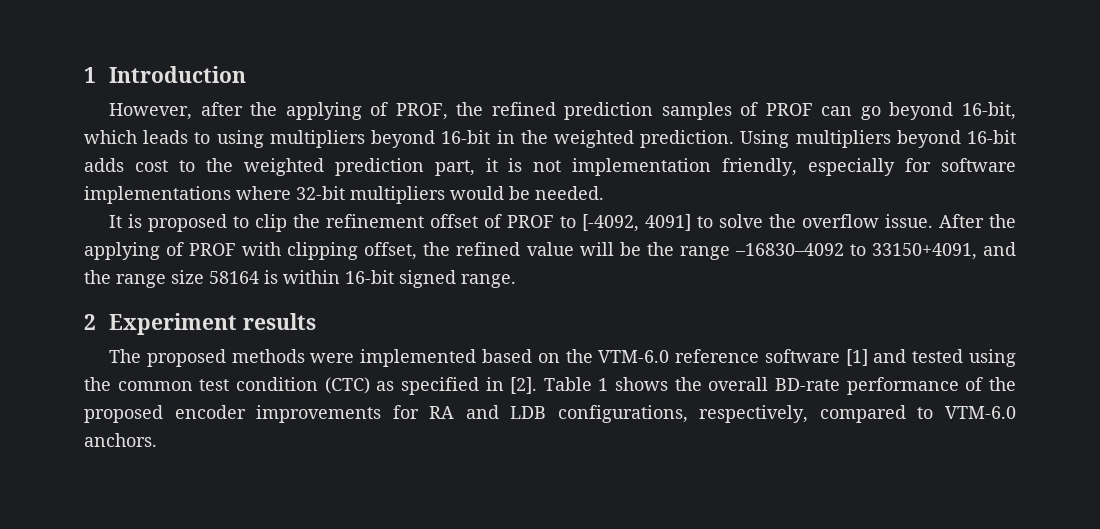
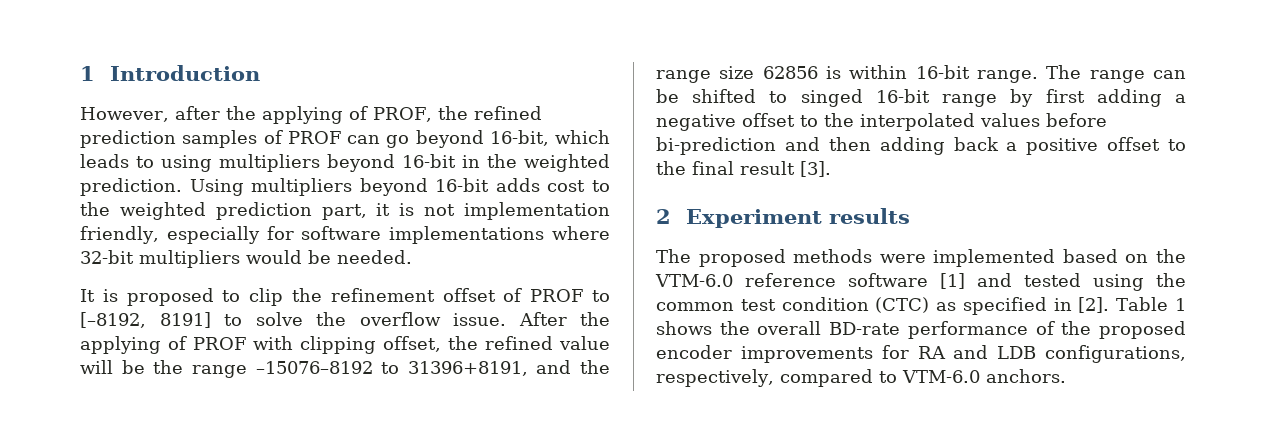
[582,214,692,232] [-4092, 4091] -> [80,312,211,328] [–8192, 8191]
[734,243,977,260] –16830–4092 to 33150+4091, -> [255,361,528,376] –15076–8192 to 31396+8191,
[209,271,259,284] 58164 -> [762,66,818,79] 62856
[399,270,456,288] signed -> (970, 72) none
(516, 281) none -> [1046,65,1186,83] [656,89,1186,107] [656,113,1107,131] [656,137,1186,155] [656,161,831,177] The range can be shifted to singed 16-bit range by first adding a negative offset to the interpolated values before bi-prediction and then adding back a positive offset to the final result [3].

